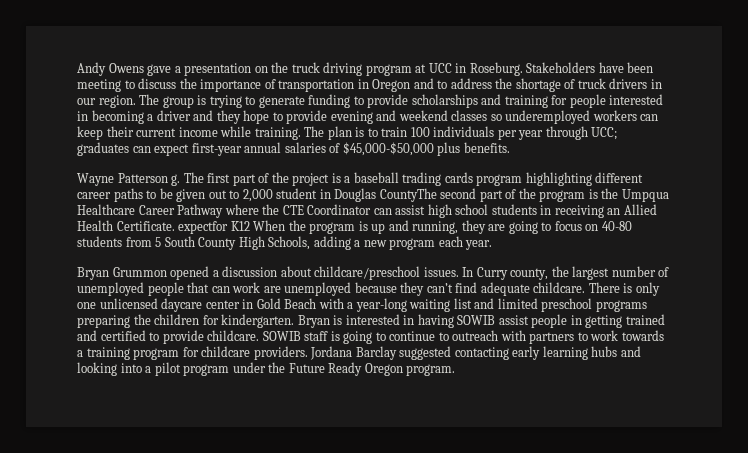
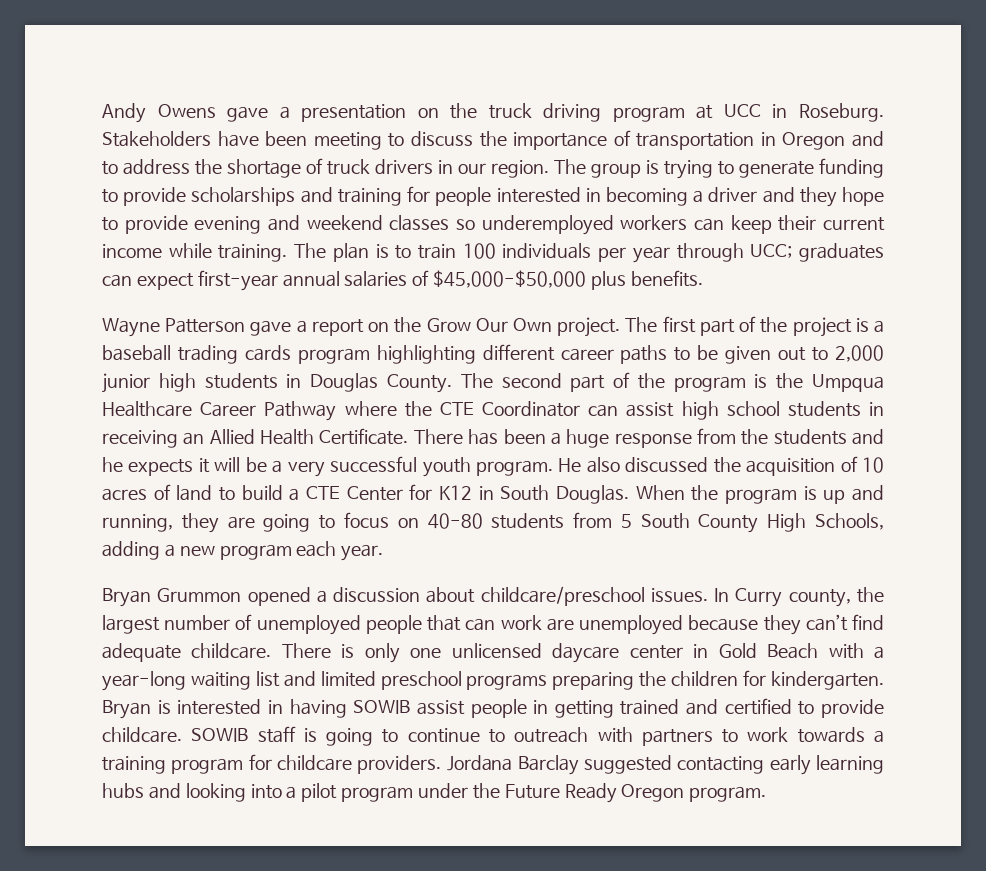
[171,174,181,186] g. -> [250,317,621,337] gave a report on the Grow Our Own project.
[276,188,437,202] student in Douglas CountyThe -> [102,373,493,393] junior high students in Douglas County. The
[178,221,250,234] expectfor K12 -> [413,428,885,448] [102,456,884,477] [102,484,630,504] There has been a huge response from the students and he expects it will be a very successful youth program. He also discussed the acquisition of 10 acres of land to build a CTE Center for K12 in South Douglas.

